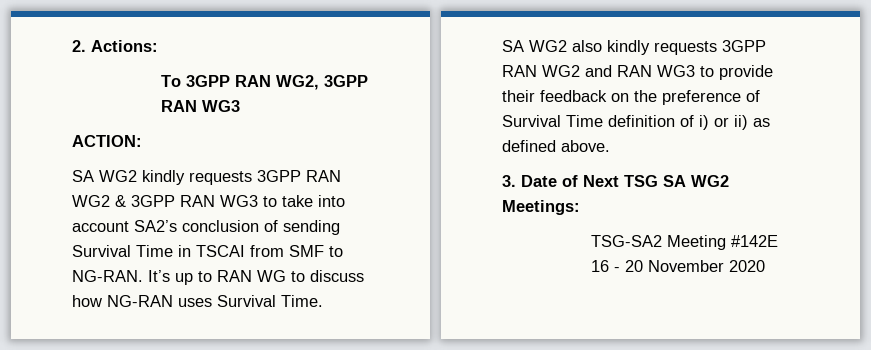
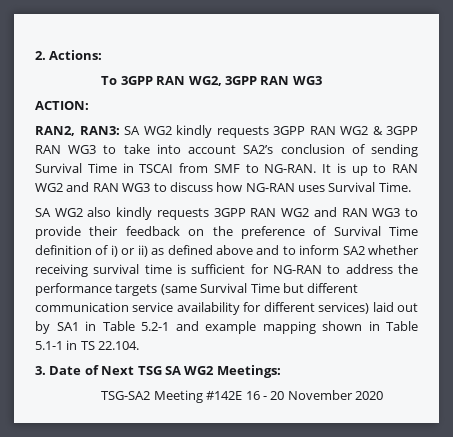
(142, 141) none -> [35,126,120,136] RAN2, RAN3:
[148,270,170,282] It’s -> [322,163,346,173] It is
[257,270,286,282] WG -> [35,182,151,192] WG2 and RAN WG3
[561,140,610,152] above. -> [215,245,420,255] [35,264,418,277] [35,283,359,296] [35,302,418,315] [35,321,419,334] [35,340,140,350] above and to inform SA2 whether receiving survival time is sufficient for NG-RAN to address the performance targets (same Survival Time but different communication service availability for different services) laid out by SA1 in Table 5.2-1 and example mapping shown in Table 5.1-1 in TS 22.104.

